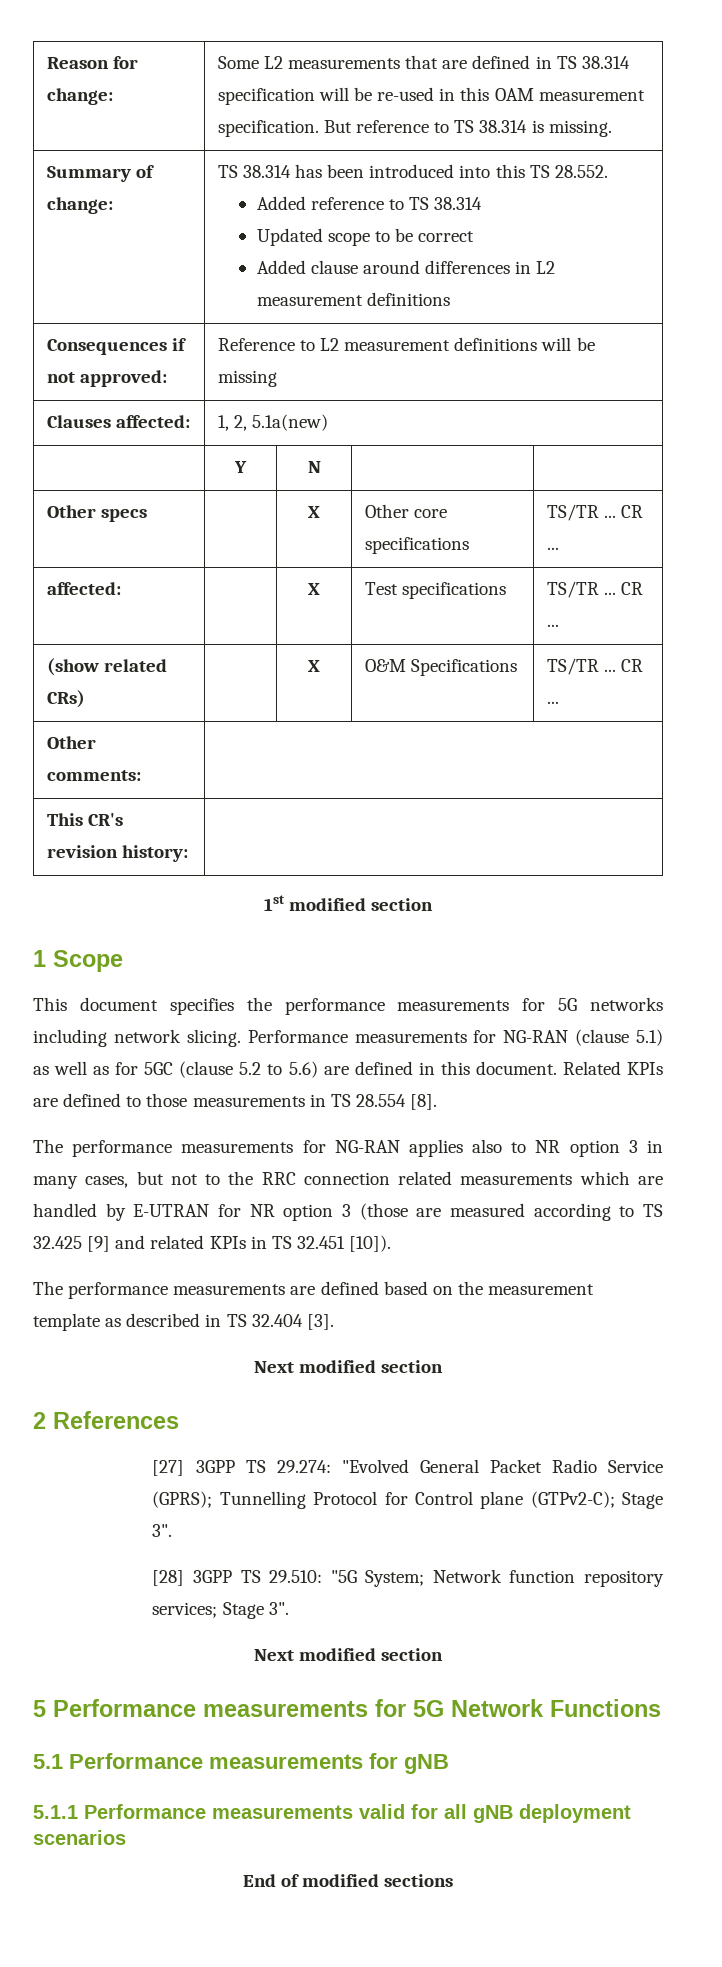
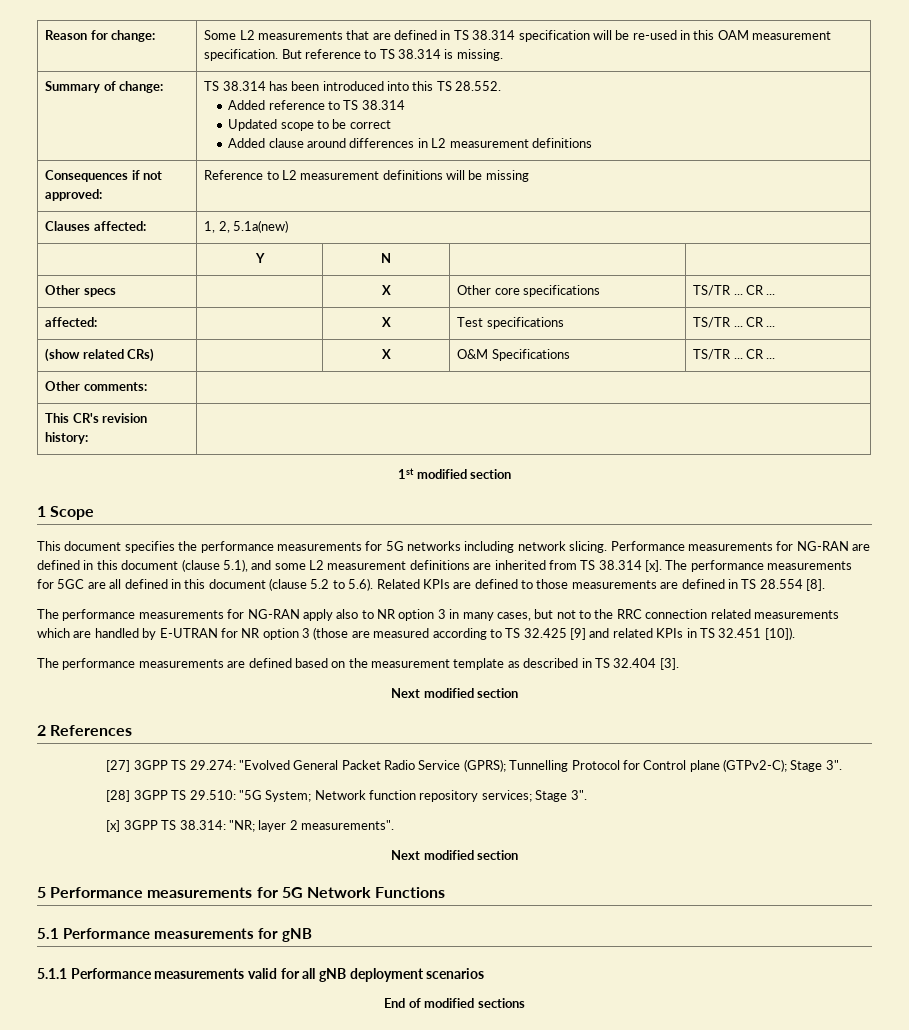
[575,1029,663,1046] [33,1061,557,1078] (clause 5.1) as well as for 5GC (clause 5.2 to 5.6) are defined in this document. -> [852,544,870,551] [37,559,853,572] [37,578,374,591] are defined in this document (clause 5.1), and some L2 measurement definitions are inherited from TS 38.314 [x]. The performance measurements for 5GC are all defined in this document (clause 5.2 to 5.6).
(305, 1101) none -> [660,579,725,589] are defined
[408,1139,463,1157] applies -> [302,609,333,621] apply
(289, 1608) none -> [106,820,395,832] // [x] 3GPP TS 38.314: "NR; layer 2 measurements".

